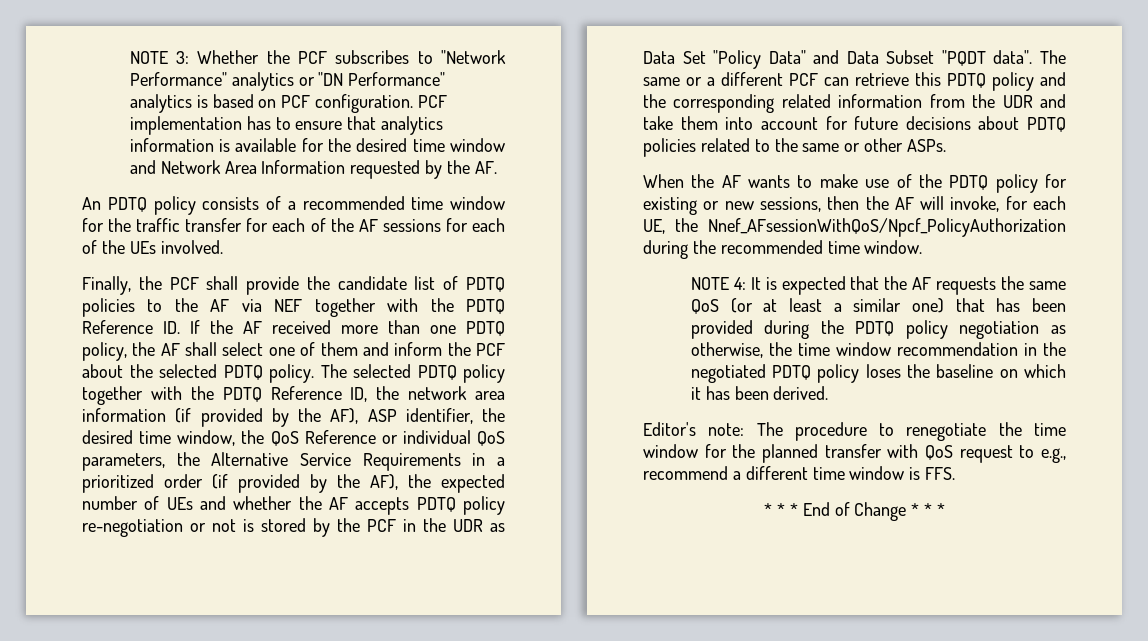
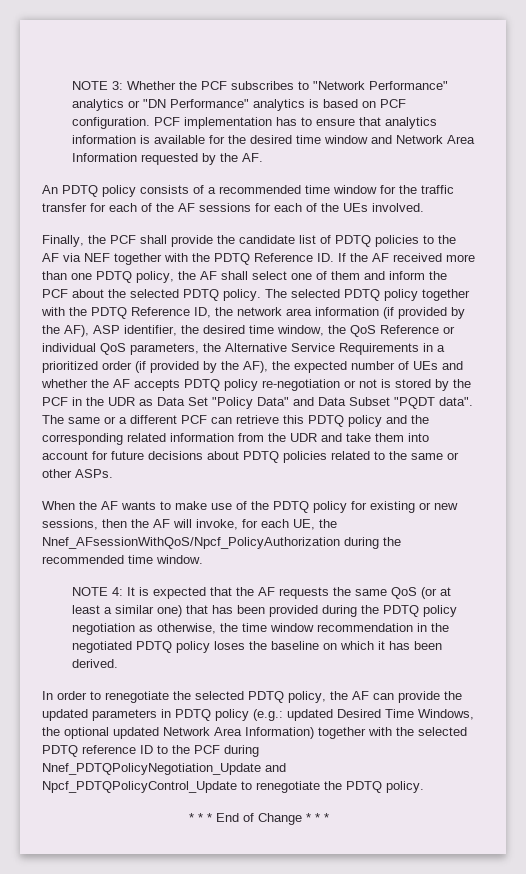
[643,422,1066,441] [643,444,1066,463] [643,466,956,480] Editor's note: The procedure to renegotiate the time window for the planned transfer with QoS request to e.g., recommend a different time window is FFS. -> [42,691,462,703] [42,709,474,721] [42,727,467,739] [42,745,259,757] [42,763,286,775] [42,781,424,793] In order to renegotiate the selected PDTQ policy, the AF can provide the updated parameters in PDTQ policy (e.g.: updated Desired Time Windows, the optional updated Network Area Information) together with the selected PDTQ reference ID to the PCF during Nnef_PDTQPolicyNegotiation_Update and Npcf_PDTQPolicyControl_Update to renegotiate the PDTQ policy.

